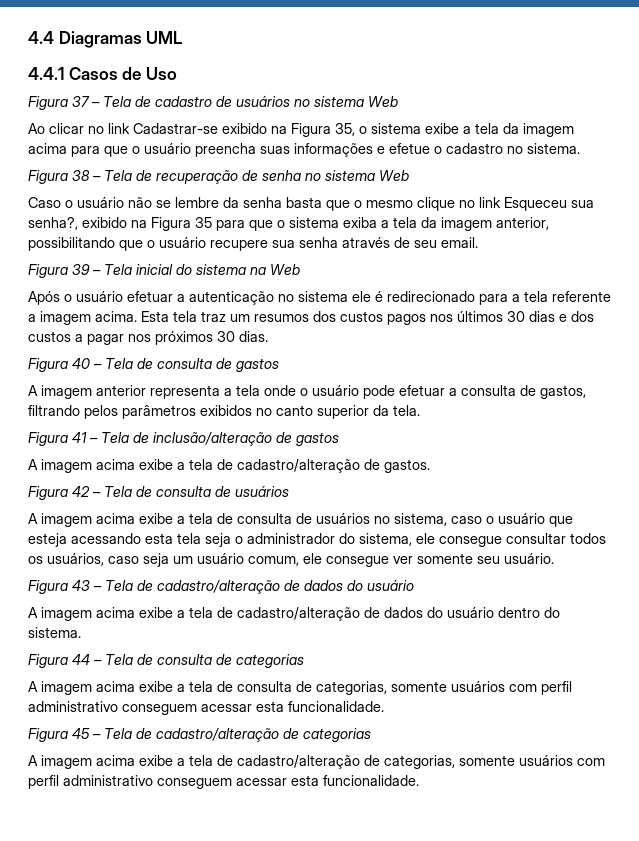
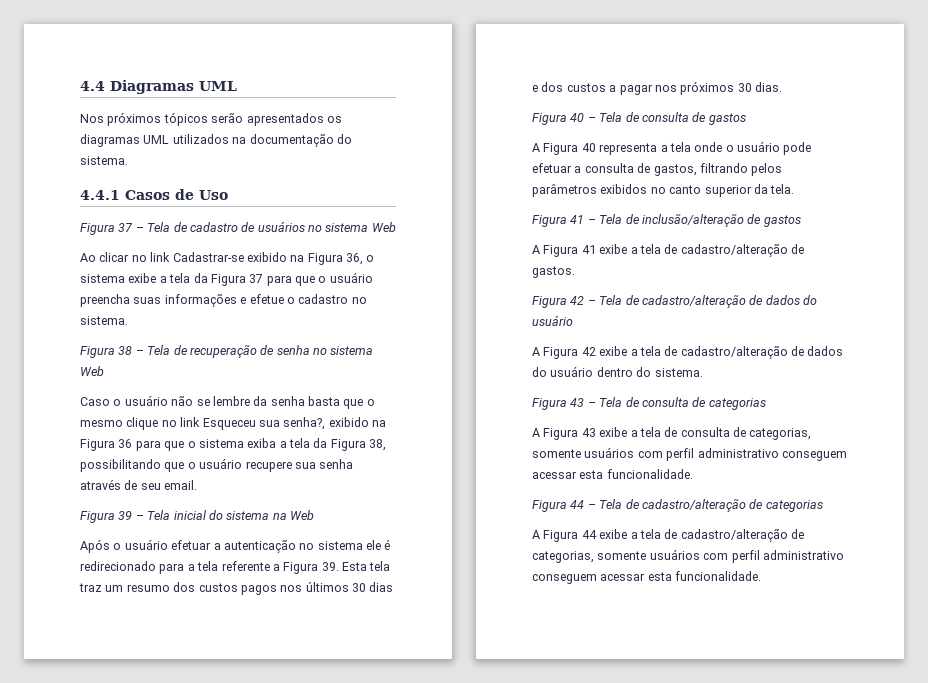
(183, 37) none -> [80,112,342,126] [80,134,352,147] [80,156,128,165] // Nos próximos tópicos serão apresentados os diagramas UML utilizados na documentação do sistema.
[335,123,355,136] 35, -> [346,253,363,265] 36,
[523,123,574,137] [28,143,67,154] imagem acima -> [210,274,264,286] Figura 37
[195,217,212,228] 35 -> [118,439,133,448] 36
[441,217,549,231] imagem anterior, -> [330,439,387,451] Figura 38,
[40,311,137,325] imagem acima. -> [283,562,339,574] Figura 39.
[254,314,309,322] resumos -> [126,584,170,592] resumo
[41,385,146,399] imagem anterior -> [543,143,596,155] Figura 40
[41,459,135,473] imagem acima -> [543,245,596,257] Figura 41
[156,485,289,497] [28,513,573,527] [28,533,606,547] [28,553,554,567] [28,580,153,594] consulta de usuários // A imagem acima exibe a tela de consulta de usuários no sistema, caso o usuário que esteja acessando esta tela seja o administrador do sistema, ele consegue consultar todos os usuários, caso seja um usuário comum, ele consegue ver somente seu usuário. // Figura 43 – Tela de -> (640, 300) none
[41,607,135,621] imagem acima -> [543,347,596,359] Figura 42
[72,654,90,665] 44 -> [570,398,585,407] 43
[41,681,135,695] imagem acima -> [543,428,596,440] Figura 43
[72,728,90,739] 45 -> [570,500,585,509] 44
[41,755,135,769] imagem acima -> [543,530,597,542] Figura 44

